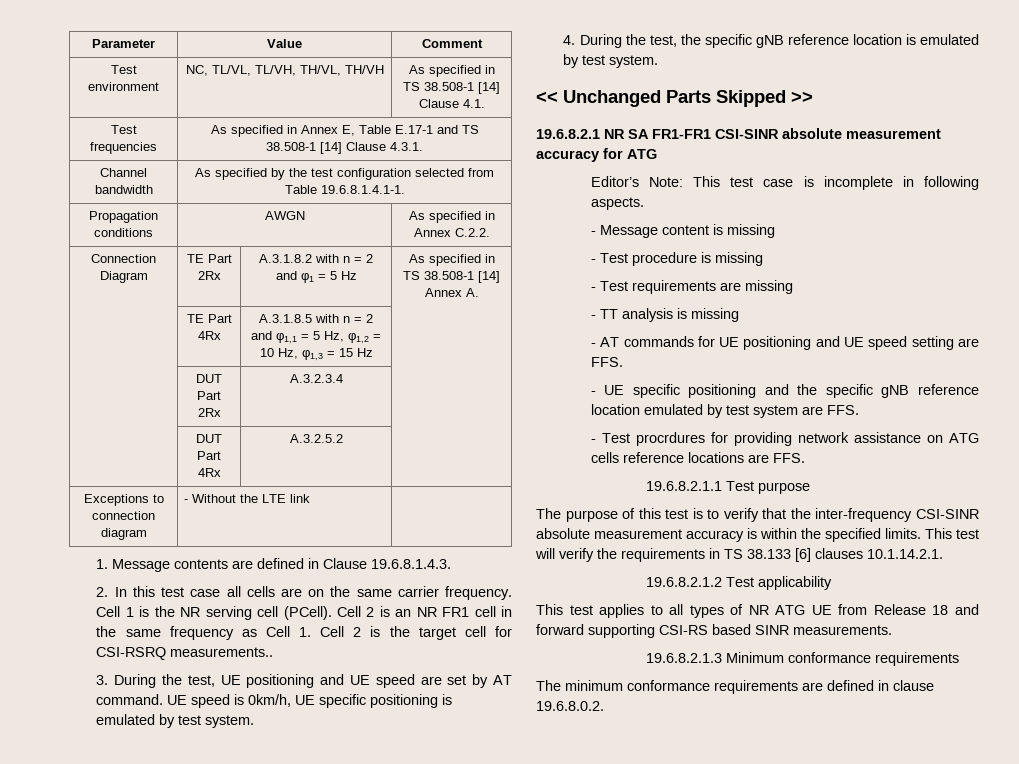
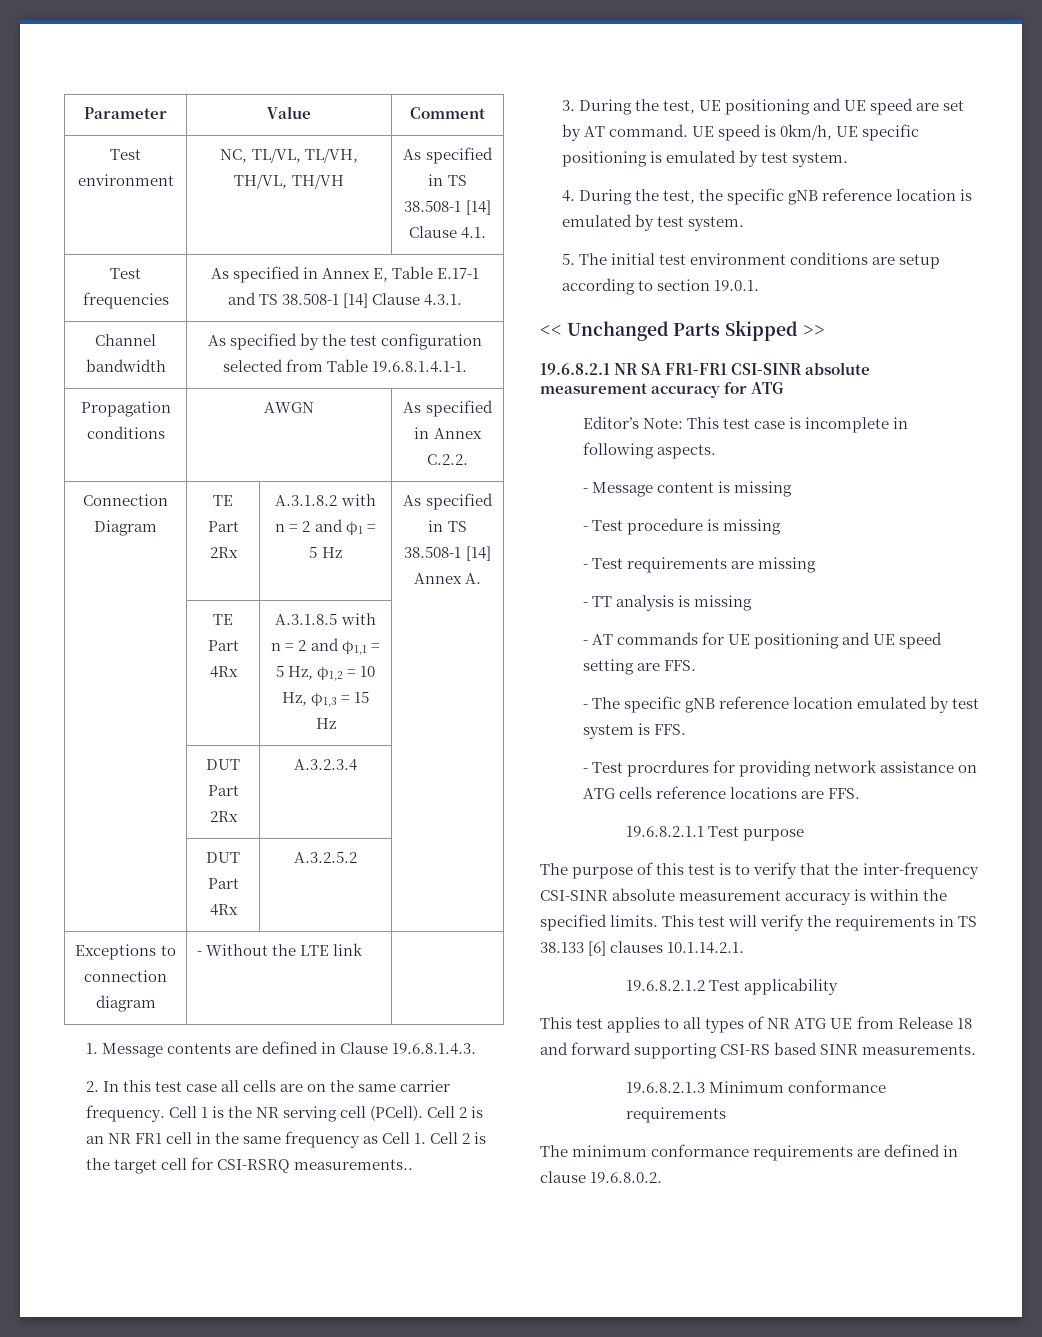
(659, 61) none -> [561,252,940,269] [561,278,759,295] // 5. The initial test environment conditions are setup according to section 19.0.1.
[604,384,818,398] UE specific positioning and the -> [592,697,621,709] The
[801,406,823,415] are -> [638,723,651,735] is

